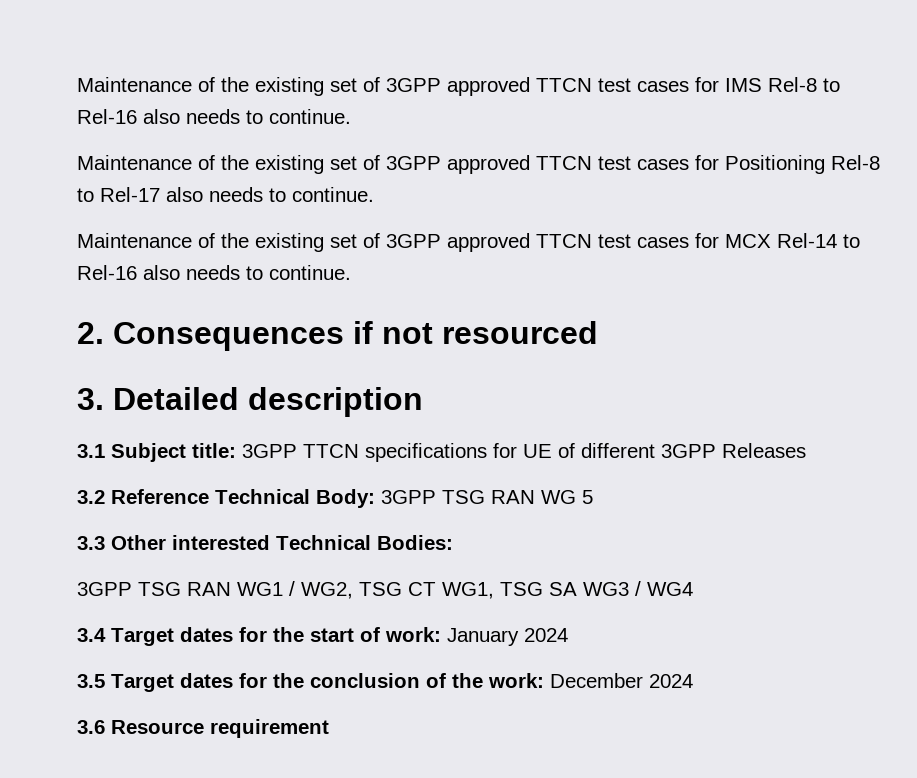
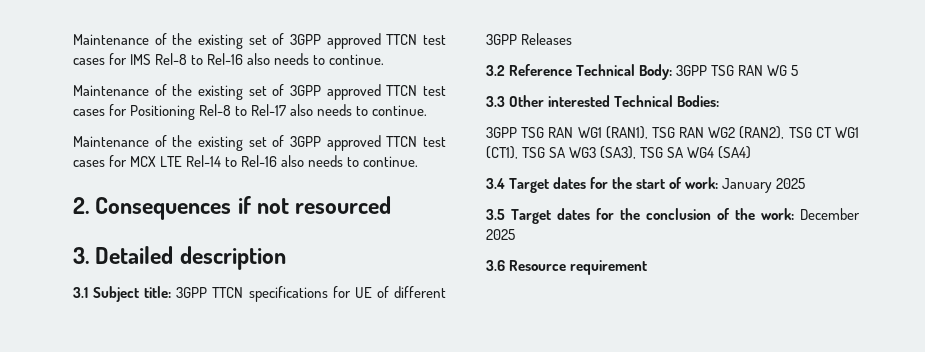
(771, 241) none -> [160,156,183,167] LTE
[289,581,641,599] / WG2, TSG CT WG1, TSG SA WG3 / -> [605,126,859,139] [486,146,684,159] (RAN1), TSG RAN WG2 (RAN2), TSG CT WG1 (CT1), TSG SA WG3 (SA3), TSG SA
(693, 589) none -> [718,146,752,159] (SA4)
[524,628,568,642] 2024 -> [776,178,806,189] 2025
[649,674,693,688] 2024 -> [486,229,515,240] 2025

